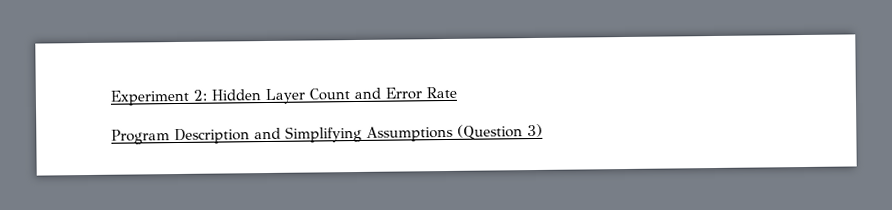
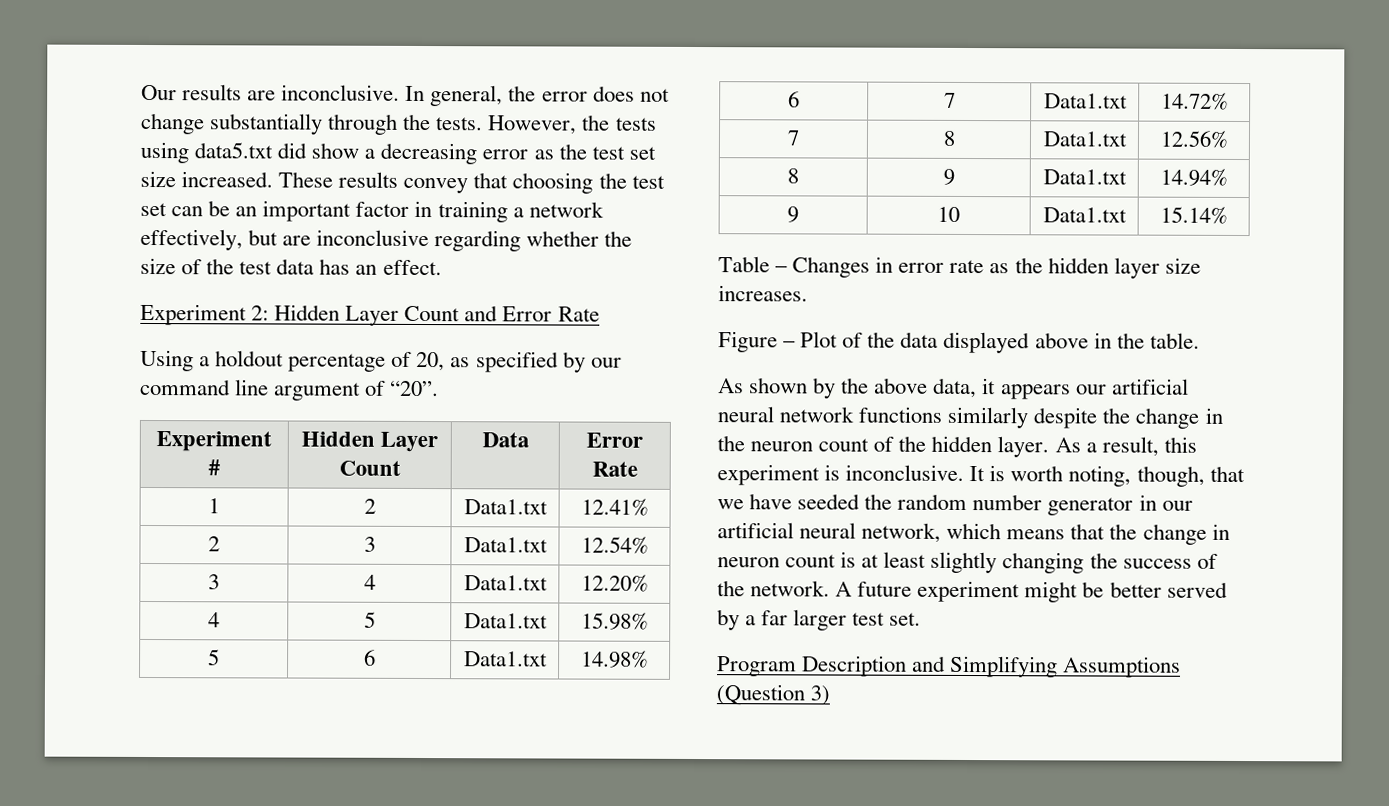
(110, 97) none -> [141,84,670,107] [140,112,657,135] [140,141,656,165] [140,170,665,194] [140,200,604,223] [140,228,633,252] [140,257,442,276] Our results are inconclusive. In general, the error does not change substantially through the tests. However, the tests using data5.txt did show a decreasing error as the test set size increased. These results convey that choosing the test set can be an important factor in training a network effectively, but are inconclusive regarding whether the size of the test data has an effect. //
(457, 92) none -> [140,349,622,373] [140,378,440,401] [156,431,272,452] [208,459,221,476] [300,431,439,453] [338,460,401,476] [481,432,529,448] [586,432,643,448] [591,461,638,477] [208,498,220,514] [363,498,376,514] [463,499,548,515] [580,498,649,516] [208,536,220,552] [363,536,376,552] [463,537,548,553] [580,536,649,554] [208,574,220,590] [363,574,376,590] [463,575,548,591] [580,574,649,592] [208,612,220,628] [363,611,376,628] [463,613,548,629] [580,612,649,630] [208,649,220,666] [363,649,376,666] [463,651,548,667] [580,650,649,668] [788,91,800,108] [943,92,956,108] [1043,93,1128,109] [1160,92,1229,110] [787,130,799,146] [942,130,955,146] [1042,131,1127,147] [1159,130,1229,148] [787,168,799,184] [942,168,955,185] [1042,169,1127,185] [1159,168,1228,186] [787,206,799,223] [937,206,960,222] [1042,207,1127,223] [1159,206,1228,224] [718,256,1201,279] [718,285,808,302] [718,331,1200,354] [718,377,1189,400] [717,406,1223,429] [717,435,1197,458] [717,464,1245,487] [717,493,1193,516] [717,522,1230,545] [717,551,1218,574] [717,580,1228,603] [717,609,922,631] // Using a holdout percentage of 20, as specified by our command line argument of “20”. // Experiment # | Hidden Layer Count | Data | Error Rate // 1 | 2 | Data1.txt | 12.41% // 2 | 3 | Data1.txt | 12.54% // 3 | 4 | Data1.txt | 12.20% // 4 | 5 | Data1.txt | 15.98% // 5 | 6 | Data1.txt | 14.98% // 6 | 7 | Data1.txt | 14.72% // 7 | 8 | Data1.txt | 12.56% // 8 | 9 | Data1.txt | 14.94% // 9 | 10 | Data1.txt | 15.14% // Table – Changes in error rate as the hidden layer size increases. // Figure – Plot of the data displayed above in the table. // As shown by the above data, it appears our artificial neural network functions similarly despite the change in the neuron count of the hidden layer. As a result, this experiment is inconclusive. It is worth noting, though, that we have seeded the random number generator in our artificial neural network, which means that the change in neuron count is at least slightly changing the success of the network. A future experiment might be better served by a far larger test set.

